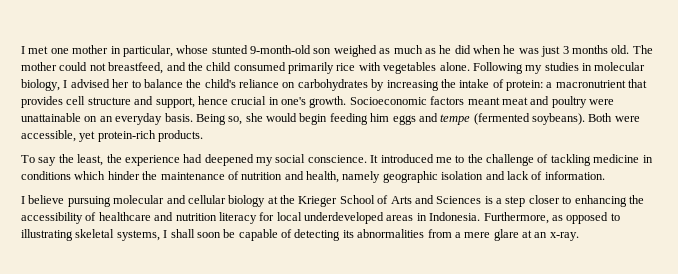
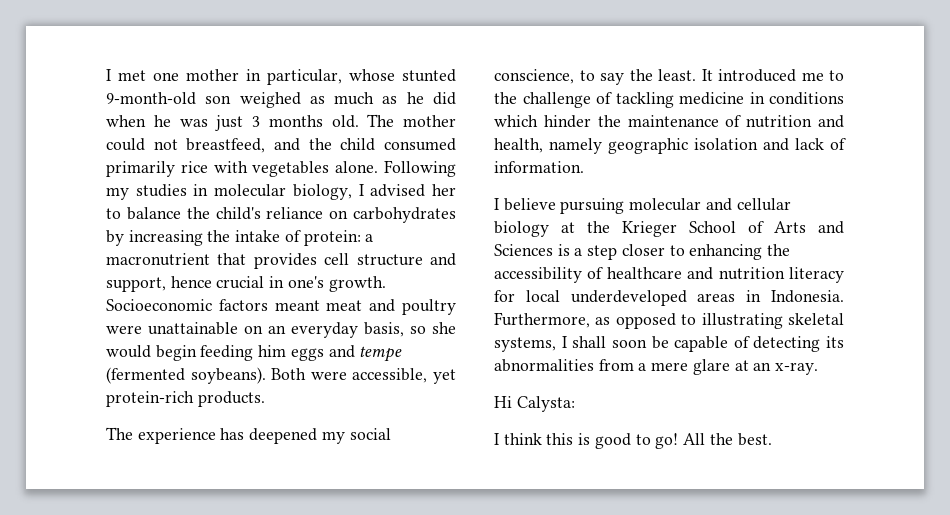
[164,113,243,125] basis. Being so, -> [364,322,426,337] basis, so
[21,154,367,166] To say the least, the experience had deepened my social conscience. -> [106,427,391,444] [494,69,696,85] The experience has deepened my social conscience, to say the least.
(579, 236) none -> [494,396,575,412] [494,433,772,449] // Hi Calysta: // I think this is good to go! All the best.

